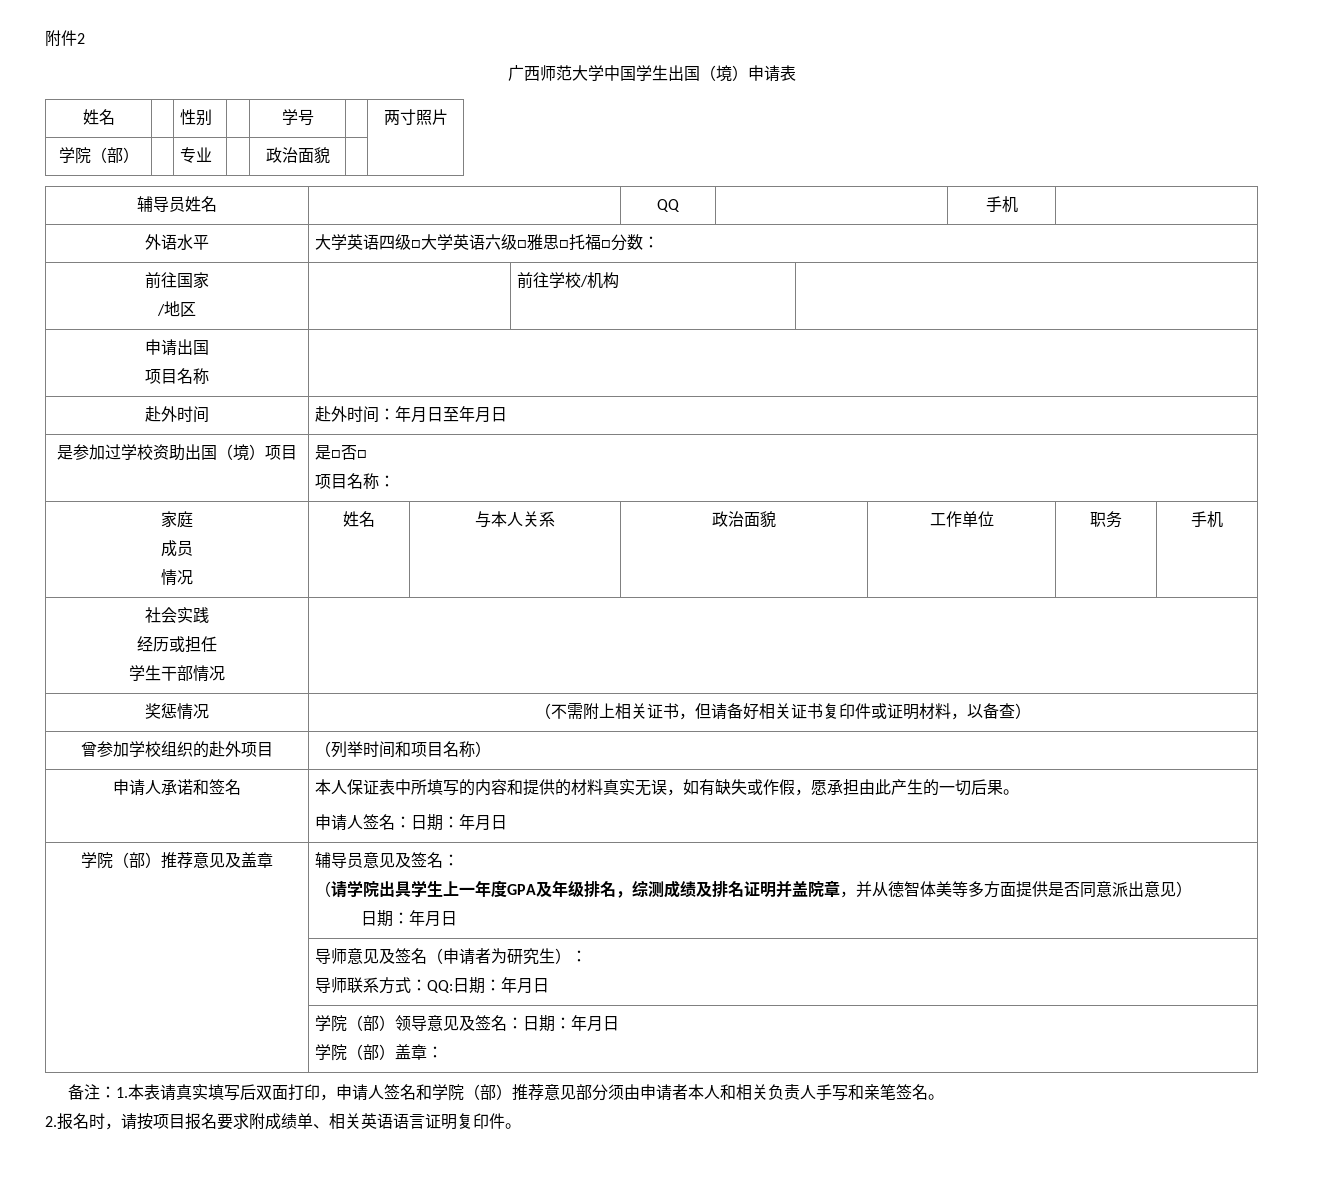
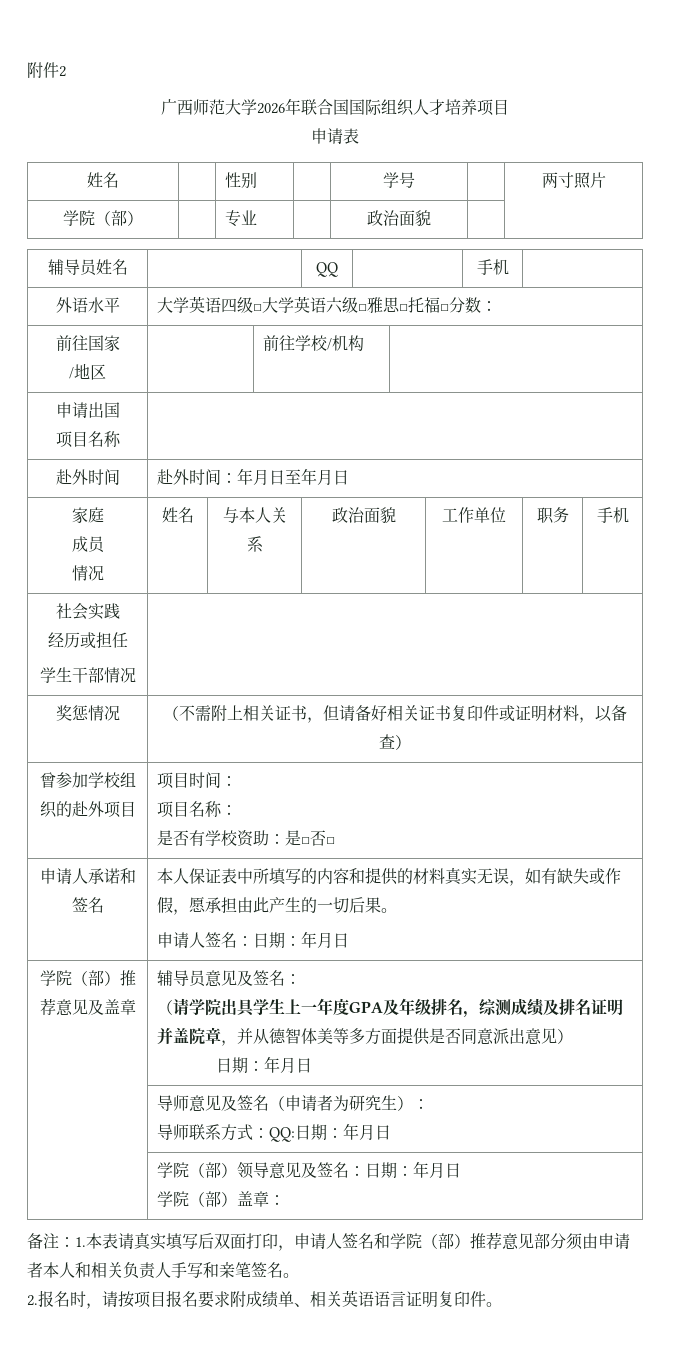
[603,65,748,82] 中国学生出国（境） -> [257,98,509,116] 2026年联合国国际组织人才培养项目 //
[57,444,297,461] [315,445,368,460] [315,473,396,489] // 是参加过学校资助出国（境）项目 | 是□否□ // 项目名称： -> (349, 477) none
[315,741,492,758] （列举时间和项目名称） -> [156,772,237,789] [156,801,237,818] [156,830,335,847] 项目时间： // 项目名称： // 是否有学校资助：是□否□

